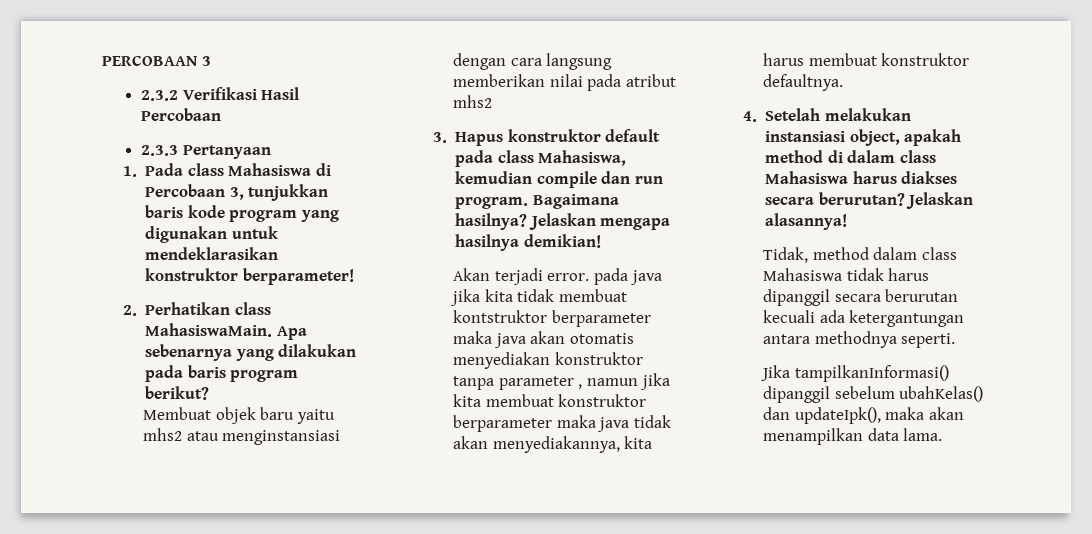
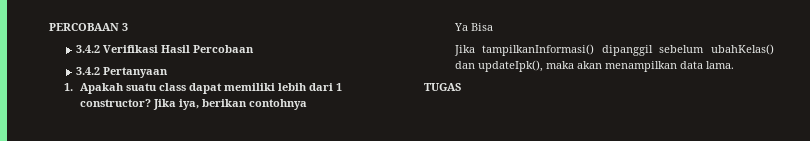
[141,90,179,101] 2.3.2 -> [76,45,101,53] 3.4.2
[141,145,179,156] 2.3.3 -> [76,67,101,75] 3.4.2
[145,163,331,176] [145,184,329,201] [145,205,339,222] [145,226,278,243] [145,247,279,260] [145,268,354,285] [122,302,271,316] [145,323,307,340] [145,344,357,361] [145,365,299,382] [145,386,210,400] [143,407,335,424] [143,428,341,445] [453,53,613,70] [453,74,676,91] [453,95,493,108] [432,129,661,146] [455,150,627,167] [455,171,663,188] [455,194,619,209] [455,213,671,230] [455,234,601,251] [453,268,662,285] [450,289,627,306] [453,310,651,327] [453,331,634,348] [453,352,643,369] [453,373,670,390] [453,394,647,407] [453,415,671,432] [453,436,653,453] [763,53,970,66] [763,74,844,91] [742,108,911,122] [765,129,962,146] [765,150,936,163] [765,171,958,184] [765,192,974,209] [765,213,848,230] [763,247,957,263] [763,268,930,281] [763,289,959,306] [763,310,965,327] [763,331,956,348] Pada class Mahasiswa di Percobaan 3, tunjukkan baris kode program yang digunakan untuk mendeklarasikan konstruktor berparameter! // 2. Perhatikan class MahasiswaMain. Apa sebenarnya yang dilakukan pada baris program berikut? // Membuat objek baru yaitu mhs2 atau menginstansiasi dengan cara langsung memberikan nilai pada atribut mhs2 // 3. Hapus konstruktor default pada class Mahasiswa, kemudian compile dan run program. Bagaimana hasilnya? Jelaskan mengapa hasilnya demikian! // Akan terjadi error. pada java jika kita tidak membuat kontstruktor berparameter maka java akan otomatis menyediakan konstruktor tanpa parameter , namun jika kita membuat konstruktor berparameter maka java tidak akan menyediakannya, kita harus membuat konstruktor defaultnya. // 4. Setelah melakukan instansiasi object, apakah method di dalam class Mahasiswa harus diakses secara berurutan? Jelaskan alasannya! // Tidak, method dalam class Mahasiswa tidak harus dipanggil secara berurutan kecuali ada ketergantungan antara methodnya seperti. -> [79,83,342,94] [79,99,307,110] [453,23,493,31] Apakah suatu class dapat memiliki lebih dari 1 constructor? Jika iya, berikan contohnya // Ya Bisa
(943, 434) none -> [424,83,461,91] // TUGAS

